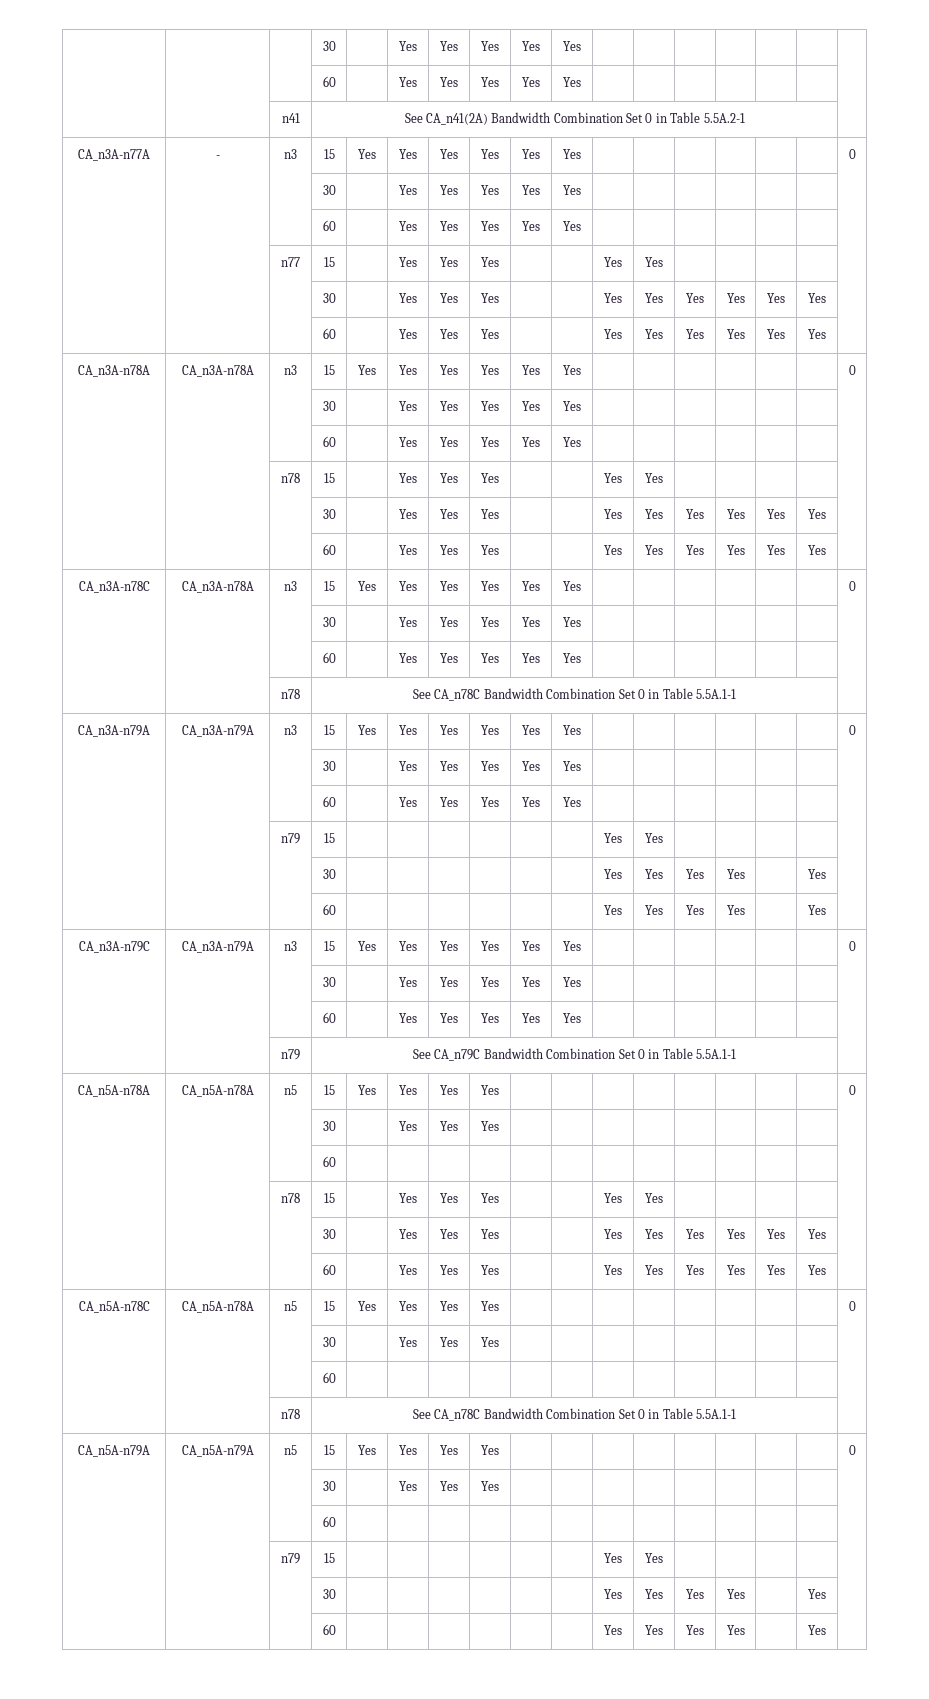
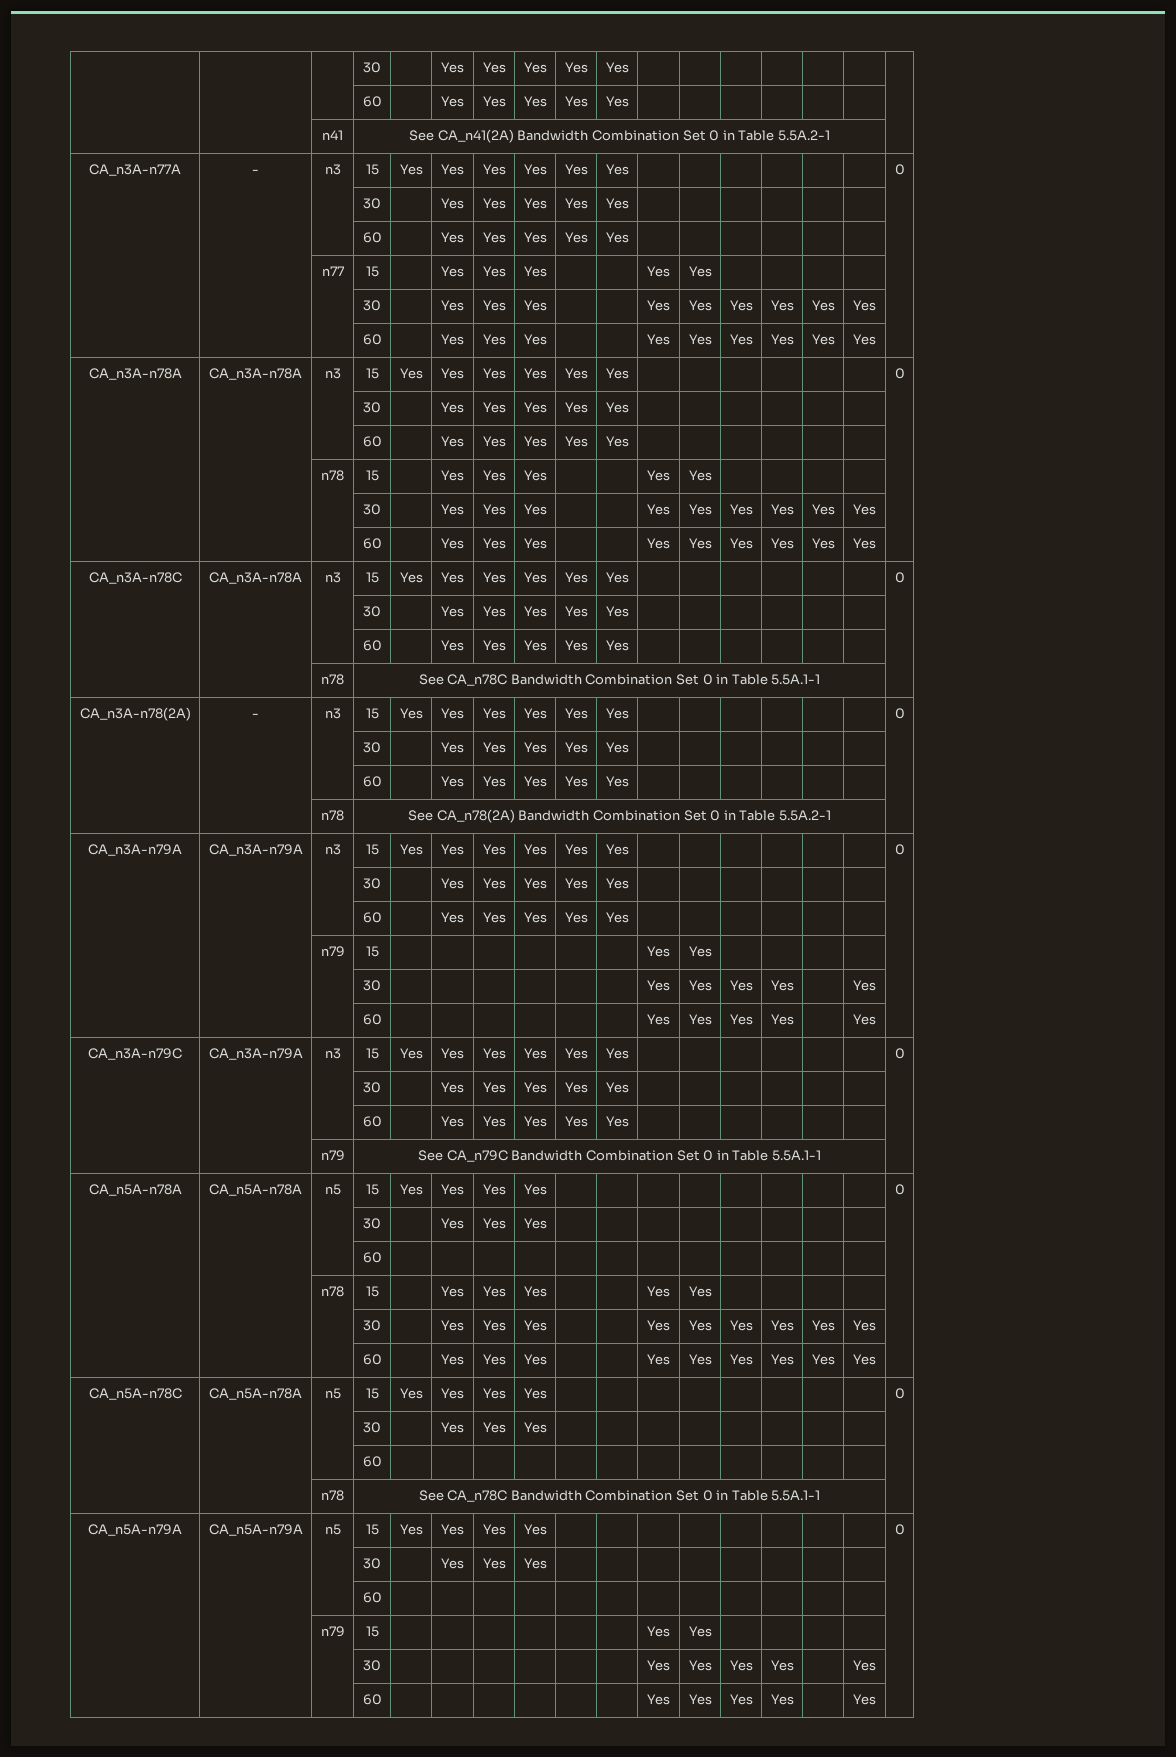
(736, 694) none -> [79,707,191,721] [252,713,259,718] [324,708,341,719] [365,708,379,719] [399,708,423,719] [441,708,464,719] [482,708,506,719] [523,708,547,719] [564,708,588,719] [605,708,629,719] [894,708,905,719] [363,742,381,753] [441,742,464,753] [482,742,506,753] [523,742,547,753] [564,742,588,753] [605,742,629,753] [362,776,382,787] [441,776,464,787] [482,776,506,787] [523,776,547,787] [564,776,588,787] [605,776,629,787] [321,810,344,821] [408,809,831,823] // CA_n3A-n78(2A) | - | n3 | 15 | Yes | Yes | Yes | Yes | Yes | Yes | | | | | | | 0 // | | | 30 | | Yes | Yes | Yes | Yes | Yes | | | | | | | // | | | 60 | | Yes | Yes | Yes | Yes | Yes | | | | | | | // | | n78 | See CA_n78(2A) Bandwidth Combination Set 0 in Table 5.5A.2-1 |

